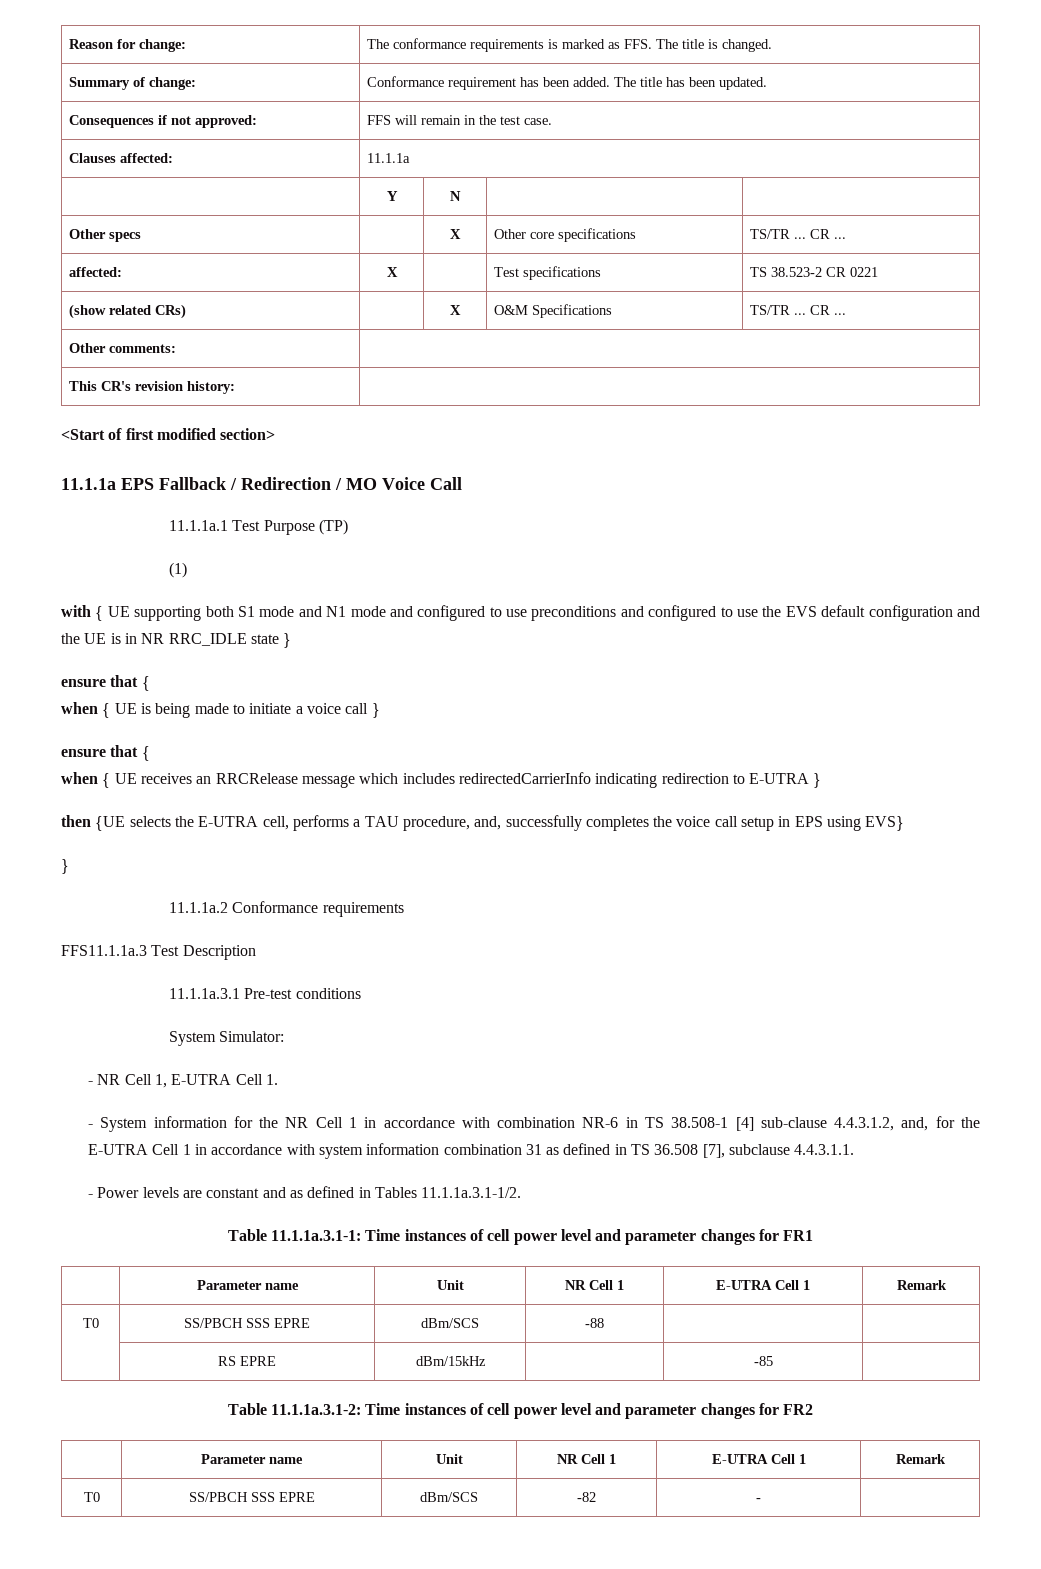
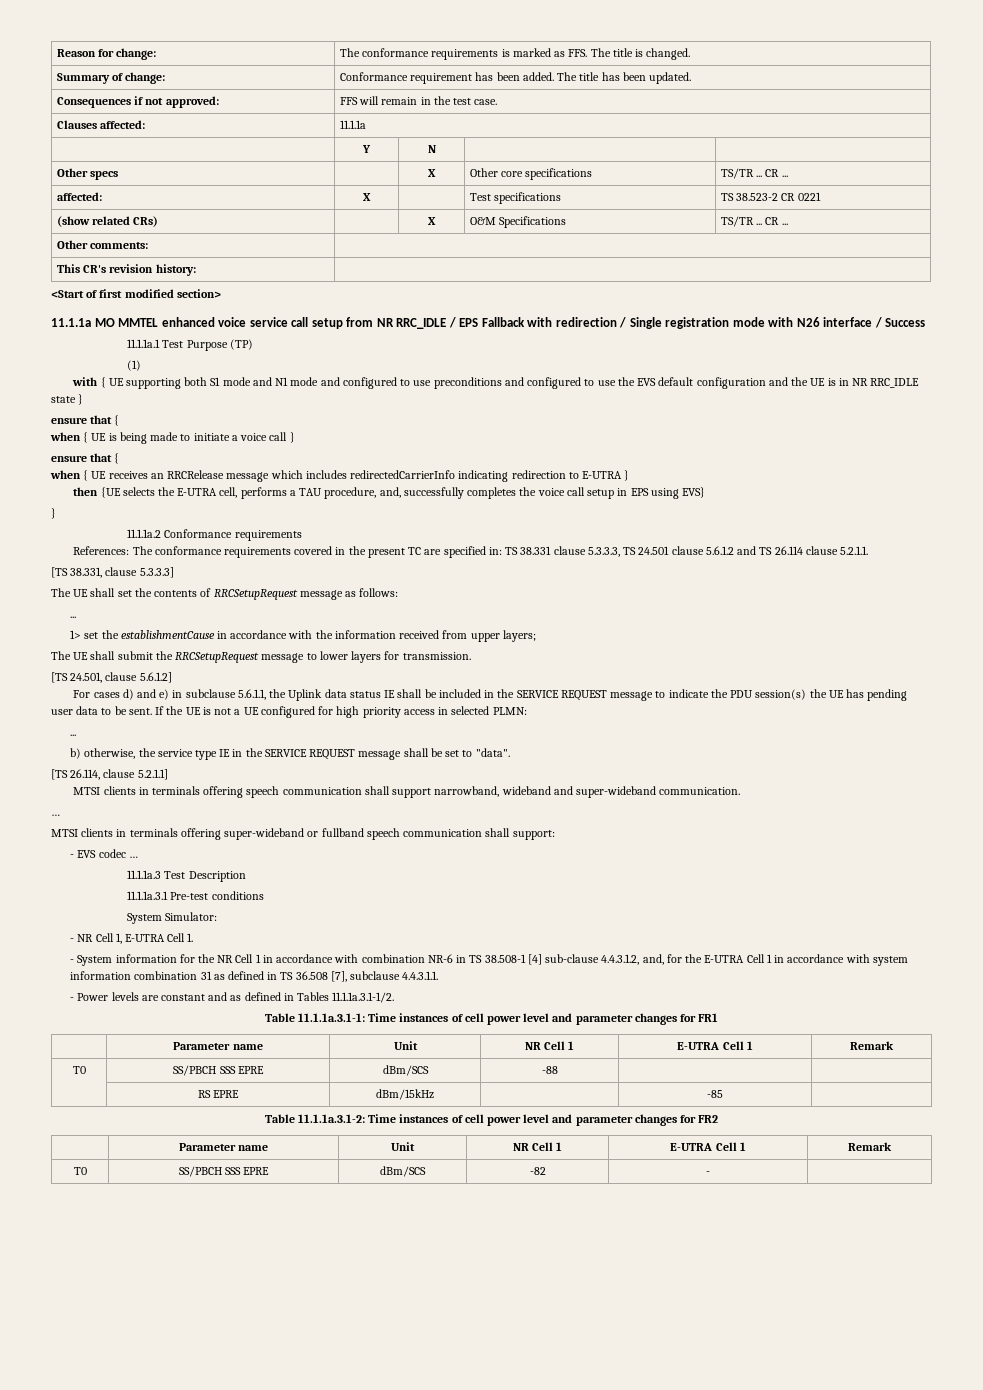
[121,477,462,490] EPS Fallback / Redirection / MO Voice Call -> [94,317,926,329] MO MMTEL enhanced voice service call setup from NR RRC_IDLE / EPS Fallback with redirection / Single registration mode with N26 interface / Success
[61,945,147,956] FFS11.1.1a.3 -> [73,546,869,558] [51,567,174,578] [51,588,399,600] [70,616,77,618] [70,630,536,642] [51,651,471,663] [51,672,172,683] [73,689,908,701] [51,706,527,718] [70,734,77,736] [70,748,510,760] [51,769,168,780] [73,786,741,798] [51,814,60,816] [51,828,555,840] [70,849,138,858] [127,870,162,879] References: The conformance requirements covered in the present TC are specified in: TS 38.331 clause 5.3.3.3, TS 24.501 clause 5.6.1.2 and TS 26.114 clause 5.2.1.1. // [TS 38.331, clause 5.3.3.3] // The UE shall set the contents of RRCSetupRequest message as follows: // ... // 1> set the establishmentCause in accordance with the information received from upper layers; // The UE shall submit the RRCSetupRequest message to lower layers for transmission. // [TS 24.501, clause 5.6.1.2] // For cases d) and e) in subclause 5.6.1.1, the Uplink data status IE shall be included in the SERVICE REQUEST message to indicate the PDU session(s) the UE has pending user data to be sent. If the UE is not a UE configured for high priority access in selected PLMN: // ... // b) otherwise, the service type IE in the SERVICE REQUEST message shall be set to "data". // [TS 26.114, clause 5.2.1.1] // MTSI clients in terminals offering speech communication shall support narrowband, wideband and super-wideband communication. // … // MTSI clients in terminals offering super-wideband or fullband speech communication shall support: // - EVS codec … // 11.1.1a.3

